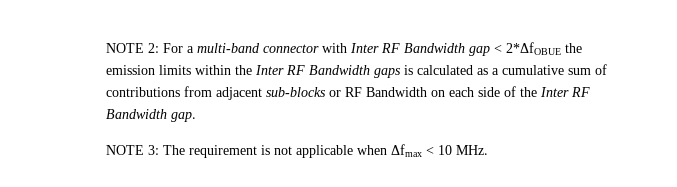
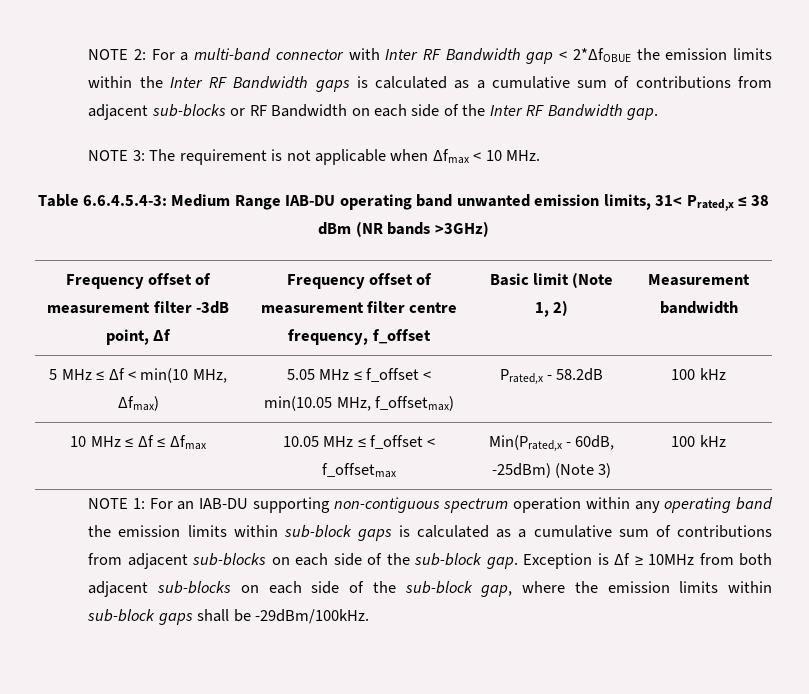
(489, 150) none -> [37,194,770,211] [318,221,489,237] [65,273,212,289] [47,301,229,314] [105,329,172,345] [286,273,433,289] [260,301,458,314] [288,329,431,345] [489,272,614,288] [534,300,569,317] [648,274,750,286] [659,301,738,314] [49,368,227,383] [117,396,159,411] [286,368,432,382] [264,396,454,411] [499,368,604,384] [671,368,726,380] [70,435,206,450] [282,435,436,449] [322,463,396,478] [488,435,615,451] [491,463,612,478] [671,435,726,447] [88,497,773,513] [88,525,773,541] [88,553,773,569] [88,581,772,597] [87,609,370,625] // Table 6.6.4.5.4-3: Medium Range IAB-DU operating band unwanted emission limits, 31< Prated,x ≤ 38 dBm (NR bands >3GHz) // Frequency offset of measurement filter -3dB point, Δf | Frequency offset of measurement filter centre frequency, f_offset | Basic limit (Note 1, 2) | Measurement bandwidth // 5 MHz ≤ Δf < min(10 MHz, Δfmax) | 5.05 MHz ≤ f_offset < min(10.05 MHz, f_offsetmax) | Prated,x - 58.2dB | 100 kHz // 10 MHz ≤ Δf ≤ Δfmax | 10.05 MHz ≤ f_offset < f_offsetmax | Min(Prated,x - 60dB, -25dBm) (Note 3) | 100 kHz // NOTE 1: For an IAB-DU supporting non-contiguous spectrum operation within any operating band the emission limits within sub-block gaps is calculated as a cumulative sum of contributions from adjacent sub-blocks on each side of the sub-block gap. Exception is Δf ≥ 10MHz from both adjacent sub-blocks on each side of the sub-block gap, where the emission limits within sub-block gaps shall be -29dBm/100kHz.

